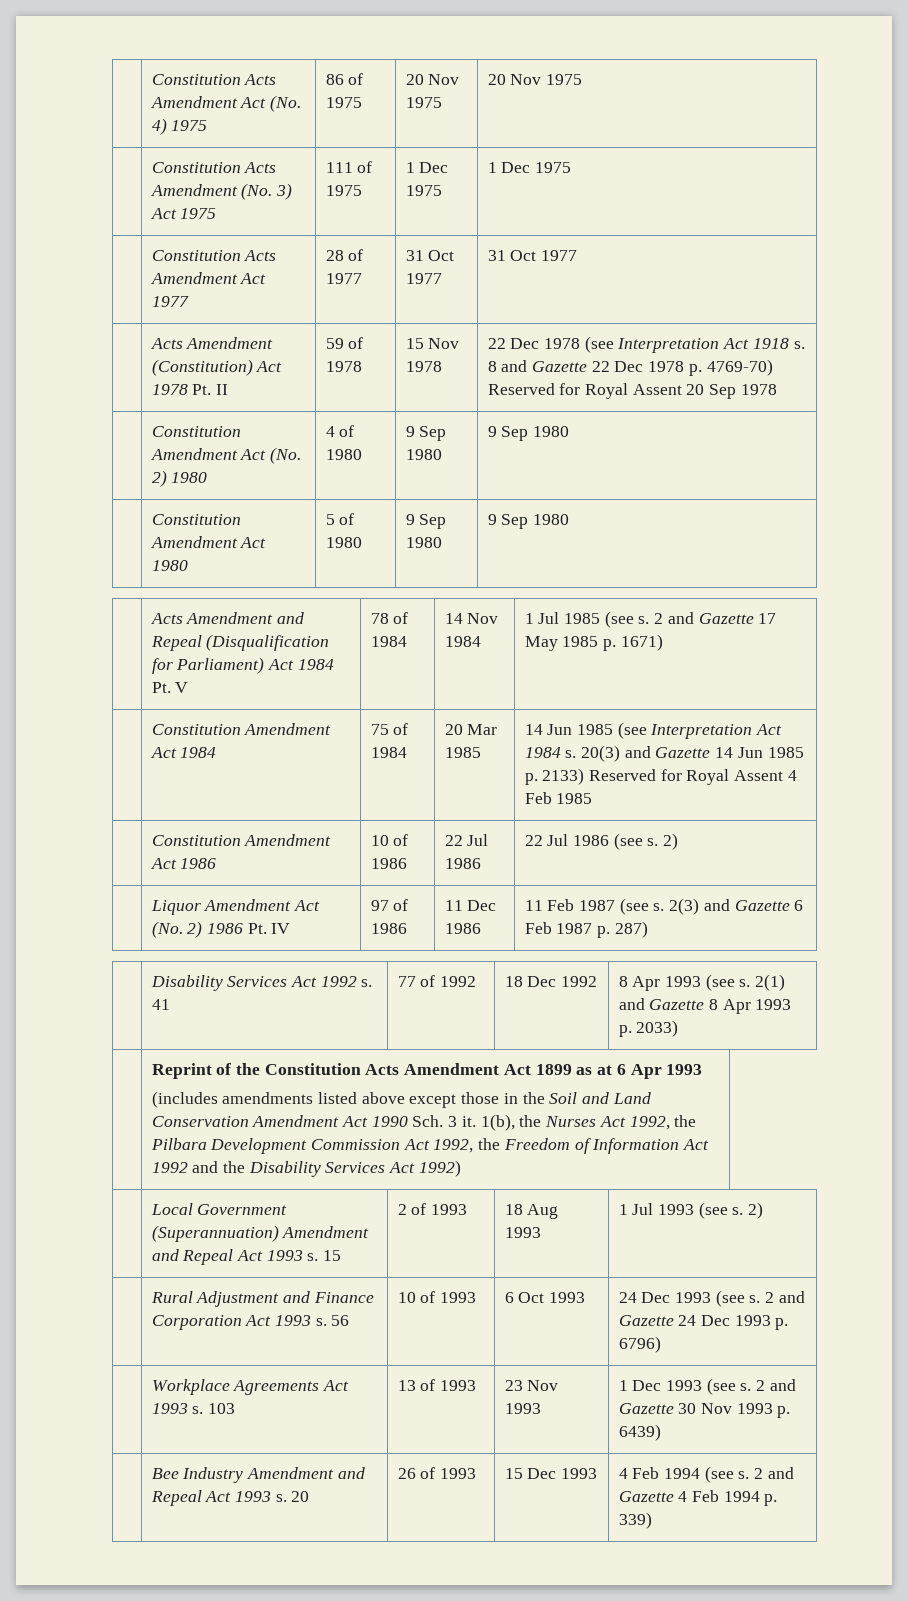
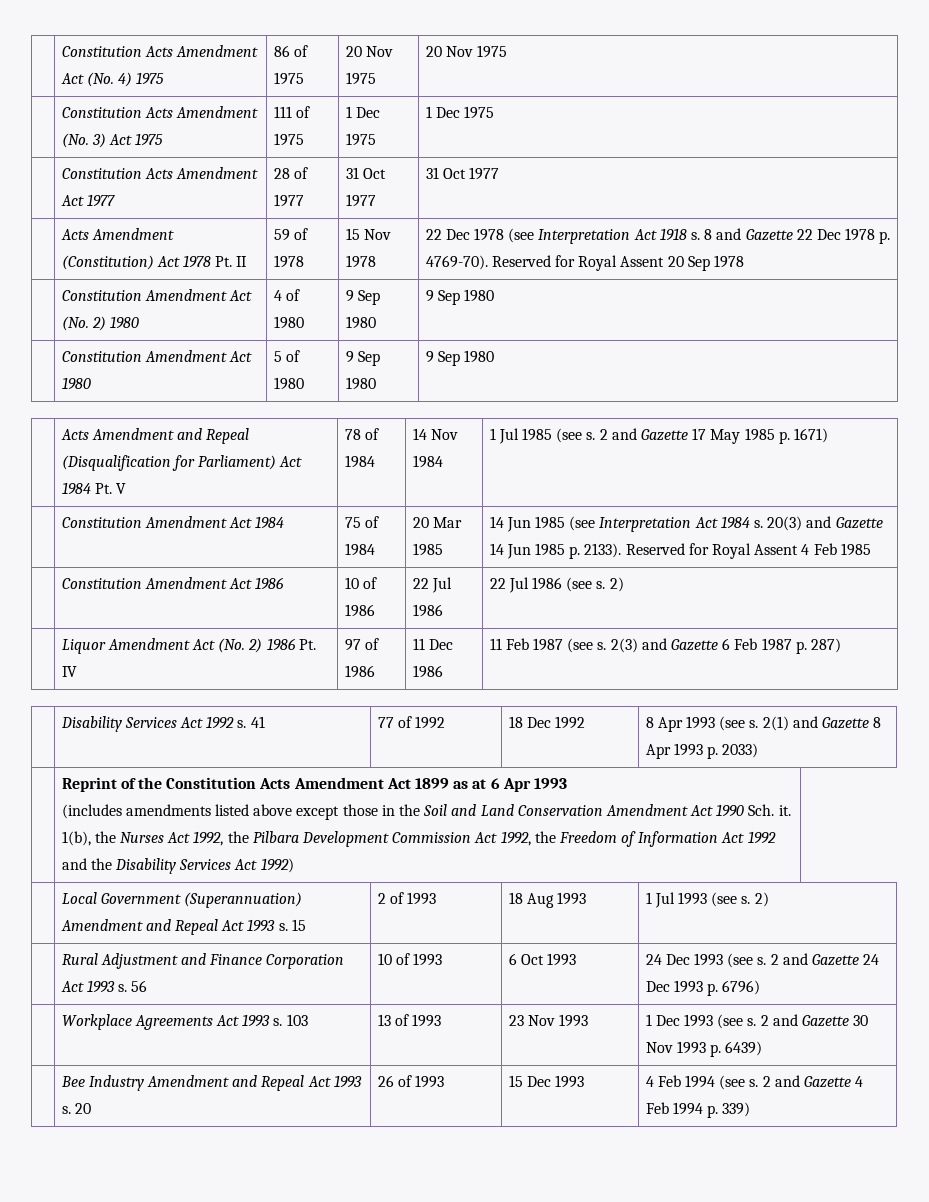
[706,359,773,376] 4769-70) -> [425,255,488,270] 4769-70).
[542,768,585,785] 2133) -> [584,543,622,558] 2133).
[448,1116,458,1127] 3 -> (775, 810) none

